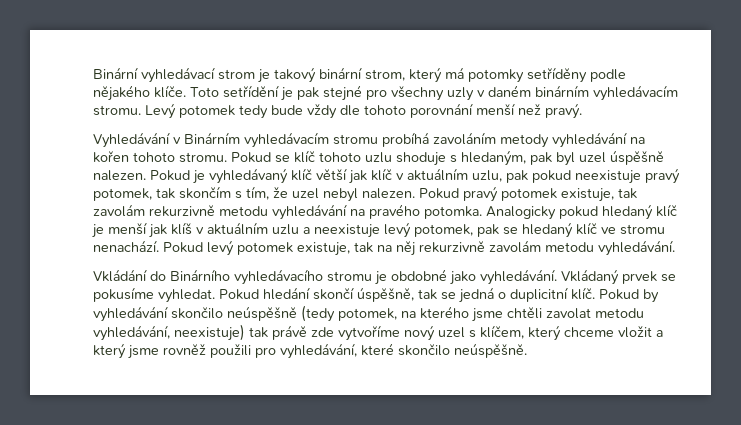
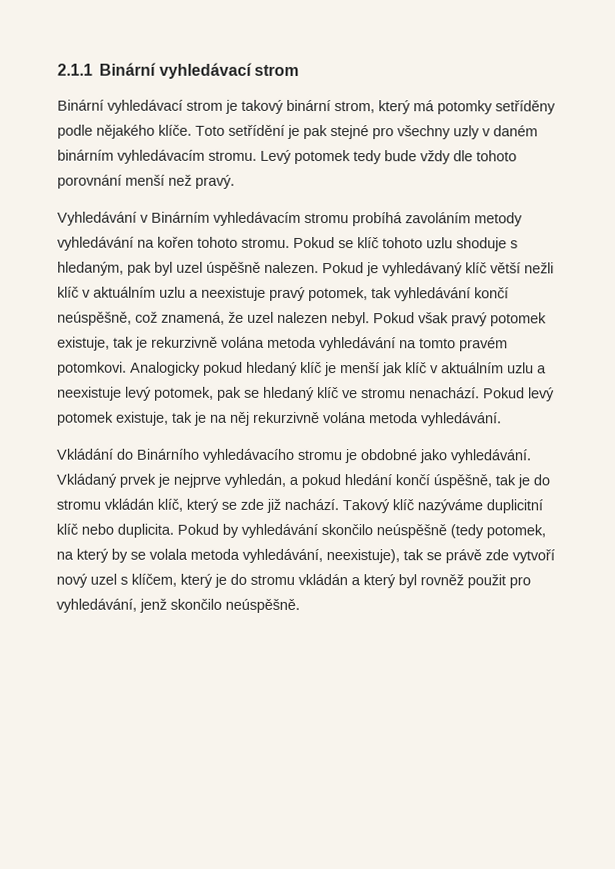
(93, 73) none -> [57,62,299,79] 2.1.1 Binární vyhledávací strom //
[349,168,571,184] jak klíč v aktuálním uzlu, pak pokud -> [524,262,554,274] [57,286,199,298] nežli klíč v aktuálním uzlu a
[179,186,637,202] [93,204,482,220] skončím s tím, že uzel nebyl nalezen. Pokud pravý potomek existuje, tak zavolám rekurzivně metodu vyhledávání na pravého potomka. -> [394,287,509,302] [57,311,547,327] [57,336,508,352] [57,361,127,376] vyhledávání končí neúspěšně, což znamená, že uzel nalezen nebyl. Pokud však pravý potomek existuje, tak je rekurzivně volána metoda vyhledávání na tomto pravém potomkovi.
[171,222,192,235] klíš -> [405,362,427,374] klíč
(373, 247) none -> [194,411,207,426] je
[489,240,594,253] zavolám metodu -> [323,412,419,424] volána metoda
[661,274,676,282] [93,287,595,303] se pokusíme vyhledat. Pokud hledání skončí úspěšně, tak se jedná o duplicitní klíč. -> [157,473,550,489] [56,498,543,514] [56,523,174,538] je nejprve vyhledán, a pokud hledání končí úspěšně, tak je do stromu vkládán klíč, který se zde již nachází. Takový klíč nazýváme duplicitní klíč nebo duplicita.
[420,306,644,322] [93,324,268,341] kterého jsme chtěli zavolat metodu vyhledávání, neexistuje) tak -> [76,548,442,564] který by se volala metoda vyhledávání, neexistuje), tak se
[338,325,400,341] vytvoříme -> [512,549,555,564] vytvoří
[564,325,663,338] [93,343,251,359] chceme vložit a který jsme rovněž použili -> [214,573,506,589] je do stromu vkládán a který byl rovněž použit
[361,343,394,356] které -> [139,598,167,613] jenž

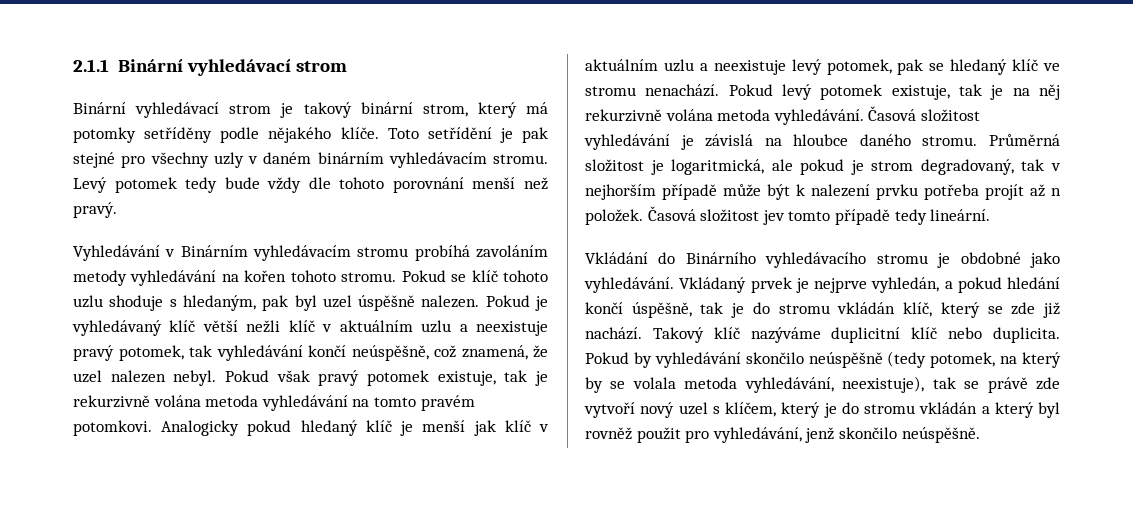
(502, 419) none -> [868,106,980,122] [584,134,1060,150] [585,159,1061,175] [585,184,1061,200] [585,206,991,225] Časová složitost vyhledávání je závislá na hloubce daného stromu. Průměrná složitost je logaritmická, ale pokud je strom degradovaný, tak v nejhorším případě může být k nalezení prvku potřeba projít až n položek. Časová složitost jev tomto případě tedy lineární.

